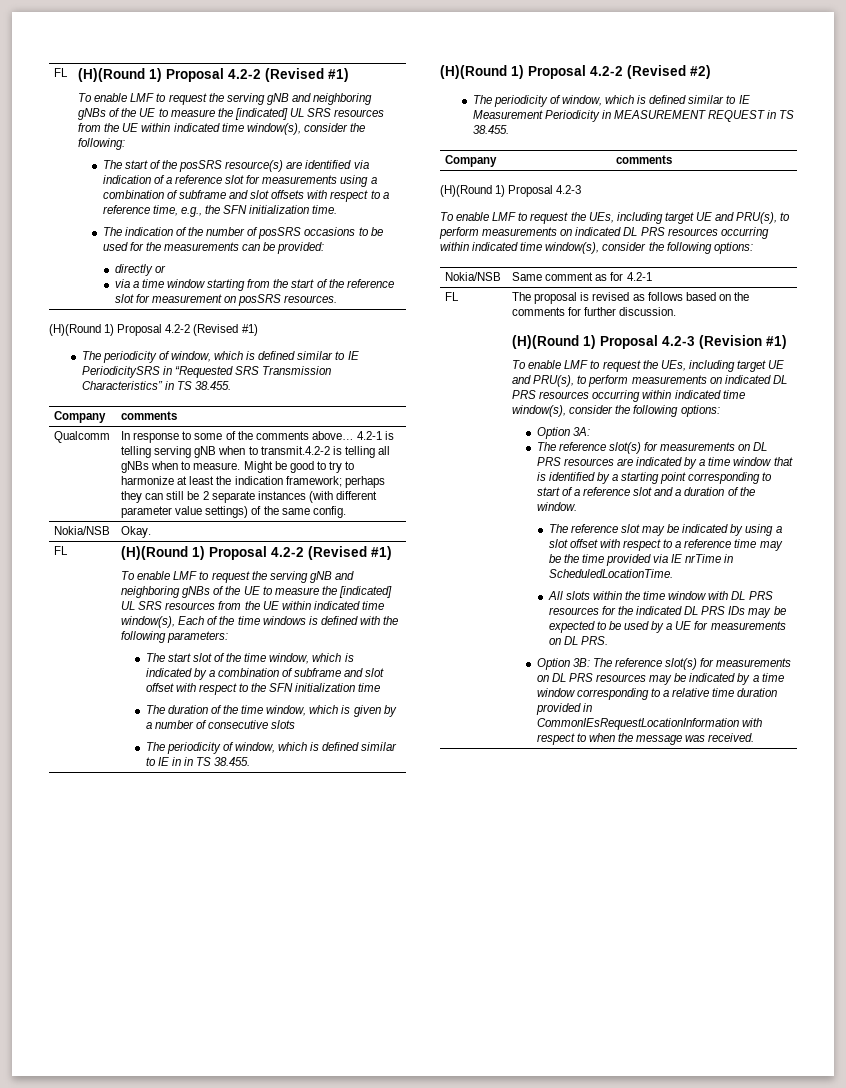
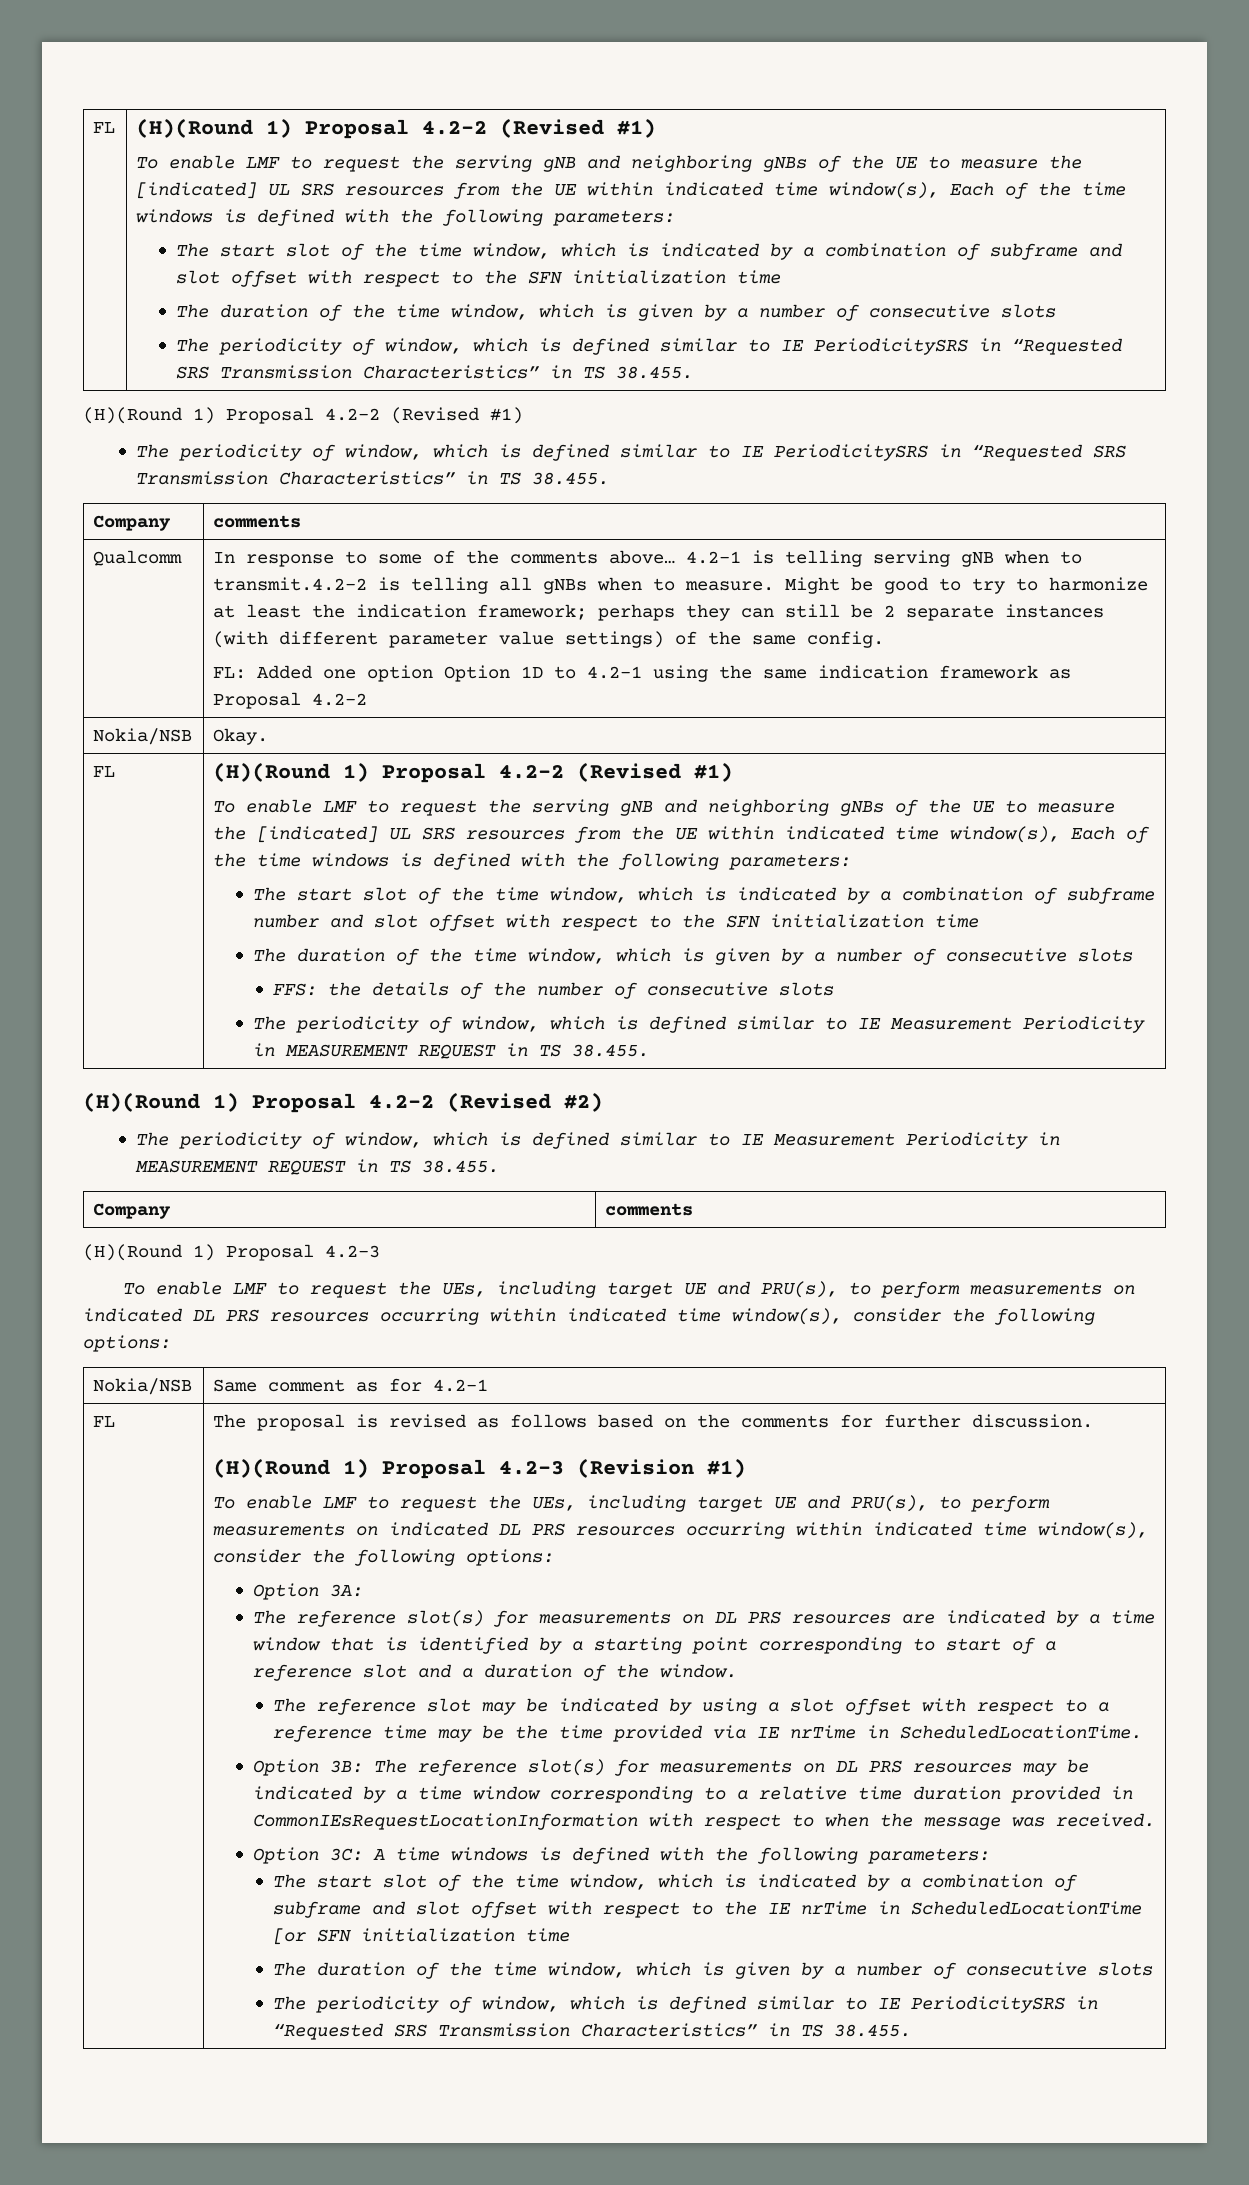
[54,68,69,77] [78,68,350,82] [78,93,373,105] [78,108,385,120] [78,123,365,135] [78,138,126,150] [102,160,369,172] [102,175,377,187] [102,190,389,202] [102,205,338,217] [102,227,383,239] [102,242,325,254] [114,264,166,276] [114,279,394,291] [114,294,338,306] [49,324,258,336] [81,351,359,363] [81,366,331,378] [81,381,231,390] [54,411,107,423] [121,411,178,420] [54,431,111,443] [121,431,395,443] [121,446,390,458] [121,461,355,473] [121,476,385,488] [121,491,377,503] [121,506,346,518] [54,526,111,535] [121,526,152,538] [54,546,69,555] [121,546,393,560] FL | (H)(Round 1) Proposal 4.2-2 (Revised #1) // To enable LMF to request the serving gNB and neighboring gNBs of the UE to measure the [indicated] UL SRS resources from the UE within indicated time window(s), consider the following: // The start of the posSRS resource(s) are identified via indication of a reference slot for measurements using a combination of subframe and slot offsets with respect to a reference time, e.g., the SFN initialization time. // The indication of the number of posSRS occasions to be used for the measurements can be provided: // directly or // via a time window starting from the start of the reference slot for measurement on posSRS resources. // (H)(Round 1) Proposal 4.2-2 (Revised #1) // The periodicity of window, which is defined similar to IE PeriodicitySRS in “Requested SRS Transmission Characteristics” in TS 38.455. // Company | comments // Qualcomm | In response to some of the comments above… 4.2-1 is telling serving gNB when to transmit.4.2-2 is telling all gNBs when to measure. Might be good to try to harmonize at least the indication framework; perhaps they can still be 2 separate instances (with different parameter value settings) of the same config. // Nokia/NSB | Okay. // FL | (H)(Round 1) Proposal 4.2-2 (Revised #1) -> [93,122,116,133] [136,118,657,139] FL | (H)(Round 1) Proposal 4.2-2 (Revised #1)
[171,757,181,766] in -> [814,338,1123,355] [176,365,694,379] [83,407,523,424] [136,444,1127,461] [136,471,610,485] [93,515,172,531] [213,515,302,528] [93,550,183,566] [213,550,1083,567] [213,577,1149,594] [213,604,1105,621] [213,631,885,648] [213,665,1072,682] [213,692,368,709] [93,728,193,745] [213,728,269,745] [93,766,116,777] [213,762,734,783] [213,799,1116,816] [213,826,1151,843] [213,853,852,870] [253,887,1156,904] [253,914,980,931] [253,948,1134,965] [272,982,834,999] [253,1016,1146,1033] [253,1043,497,1059] PeriodicitySRS in “Requested SRS Transmission Characteristics” in TS 38.455. // (H)(Round 1) Proposal 4.2-2 (Revised #1) // The periodicity of window, which is defined similar to IE PeriodicitySRS in “Requested SRS Transmission Characteristics” in TS 38.455. // Company | comments // Qualcomm | In response to some of the comments above… 4.2-1 is telling serving gNB when to transmit.4.2-2 is telling all gNBs when to measure. Might be good to try to harmonize at least the indication framework; perhaps they can still be 2 separate instances (with different parameter value settings) of the same config. // FL: Added one option Option 1D to 4.2-1 using the same indication framework as Proposal 4.2-2 // Nokia/NSB | Okay. // FL | (H)(Round 1) Proposal 4.2-2 (Revised #1) // To enable LMF to request the serving gNB and neighboring gNBs of the UE to measure the [indicated] UL SRS resources from the UE within indicated time window(s), Each of the time windows is defined with the following parameters: // The start slot of the time window, which is indicated by a combination of subframe number and slot offset with respect to the SFN initialization time // The duration of the time window, which is given by a number of consecutive slots // FFS: the details of the number of consecutive slots // The periodicity of window, which is defined similar to IE Measurement Periodicity in MEASUREMENT REQUEST
[547,591,773,600] [548,606,786,618] [548,621,786,633] [548,636,608,645] // All slots within the time window with DL PRS resources for the indicated DL PRS IDs may be expected to be used by a UE for measurements on DL PRS. -> (1142, 1732) none
(755, 737) none -> [253,1847,991,1864] [272,1874,1078,1891] [272,1901,1142,1918] [272,1928,570,1945] [272,1962,1153,1979] [272,1996,1098,2013] [272,2023,911,2040] // Option 3C: A time windows is defined with the following parameters: // The start slot of the time window, which is indicated by a combination of subframe and slot offset with respect to the IE nrTime in ScheduledLocationTime [or SFN initialization time // The duration of the time window, which is given by a number of consecutive slots // The periodicity of window, which is defined similar to IE PeriodicitySRS in “Requested SRS Transmission Characteristics” in TS 38.455.

